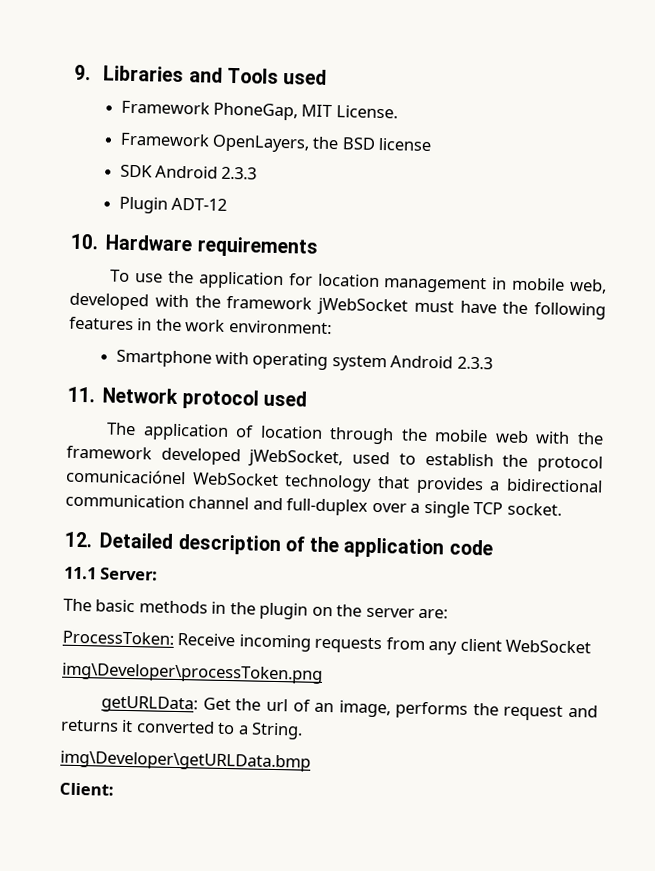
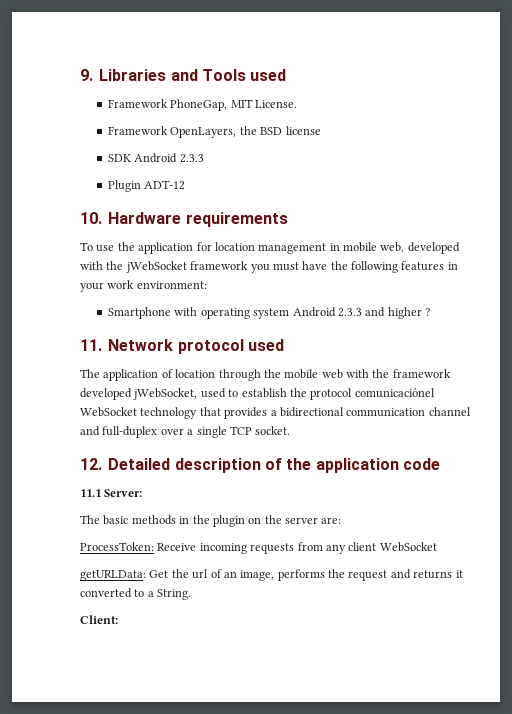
[226,295,408,316] framework jWebSocket -> [125,261,270,273] jWebSocket framework you
[155,318,182,332] the -> [80,282,104,292] your
(493, 363) none -> [365,307,431,319] and higher ?
[62,662,323,684] // img\Developer\processToken.png -> (437, 547) none
[60,750,311,772] // img\Developer\getURLData.bmp -> (192, 594) none

